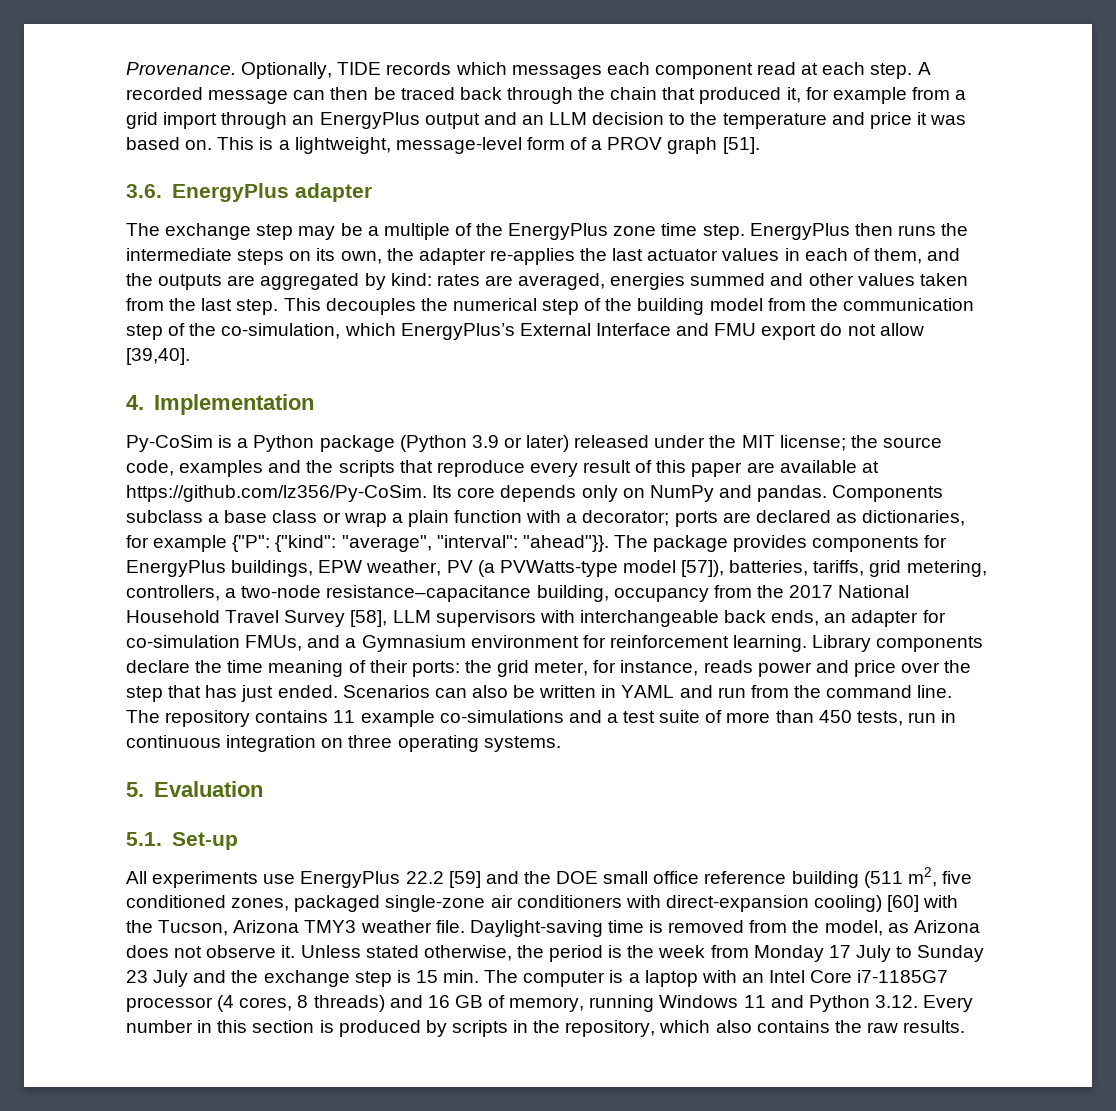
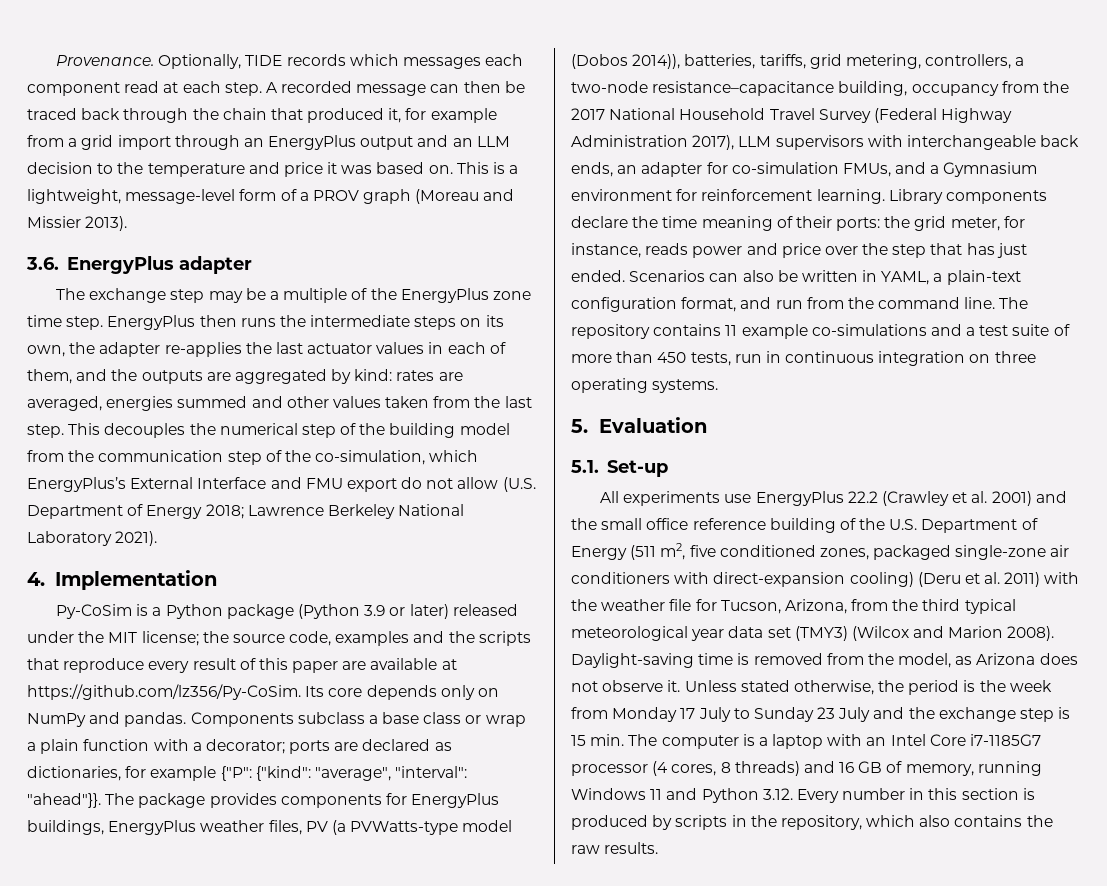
[722,137,760,154] [51]. -> [415,189,515,204] [27,216,128,231] (Moreau and Missier 2013).
[126,348,190,365] [39,40]. -> [502,477,536,492] [27,504,465,519] [27,531,158,546] (U.S. Department of Energy 2018; Lawrence Berkeley National Laboratory 2021).
[318,560,442,576] EPW weather, -> [108,820,302,835] EnergyPlus weather files,
[681,560,725,577] [57]), -> [571,54,681,69] (Dobos 2014)),
[350,610,388,627] [58], -> [873,108,1013,123] [571,135,735,150] (Federal Highway Administration 2017),
[621,685,675,698] YAML -> [881,270,1021,285] [571,297,737,312] YAML, a plain-text configuration format,
[448,871,599,888] [59] and the DOE -> [881,491,1067,506] [571,518,597,530] (Crawley et al. 2001) and the
(859, 879) none -> [839,518,1038,533] [571,546,627,560] of the U.S. Department of Energy
[887,895,959,912] [126,920,465,936] [60] with the Tucson, Arizona TMY3 weather file. -> [917,572,1080,587] [571,599,1016,614] [571,626,1055,641] (Deru et al. 2011) with the weather file for Tucson, Arizona, from the third typical meteorological year data set (TMY3) (Wilcox and Marion 2008).

